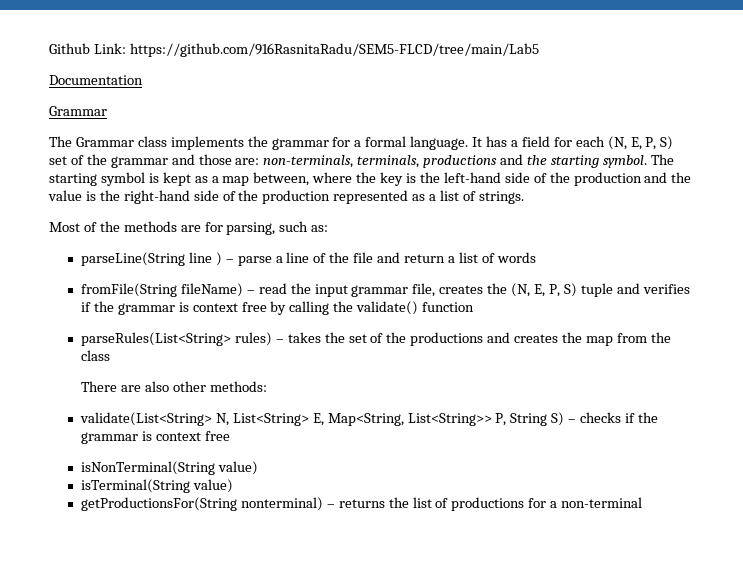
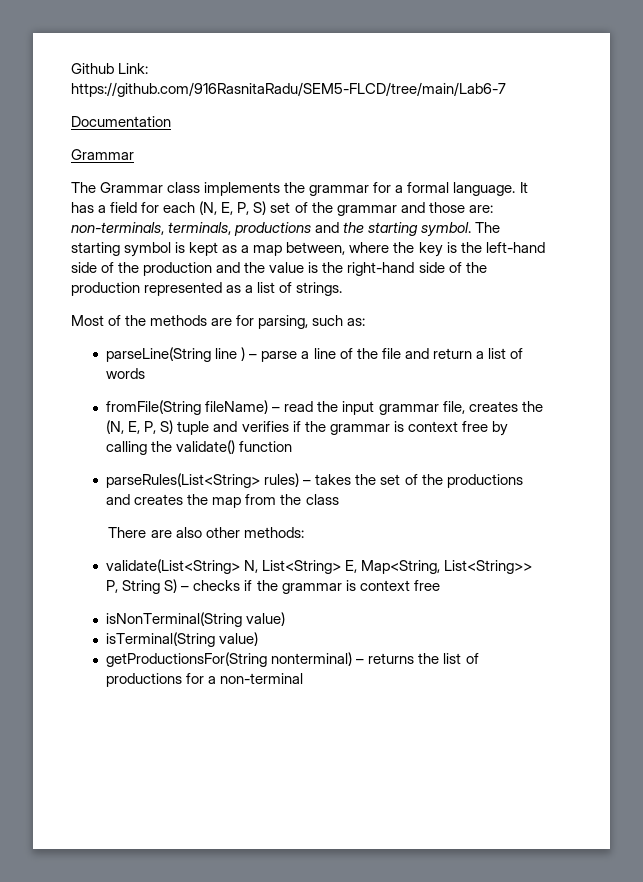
[129,43,539,57] https://github.com/916RasnitaRadu/SEM5-FLCD/tree/main/Lab5 -> [71,82,506,97] https://github.com/916RasnitaRadu/SEM5-FLCD/tree/main/Lab6-7

